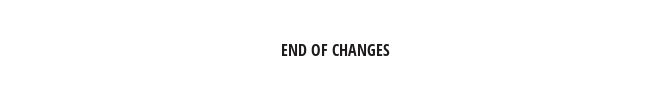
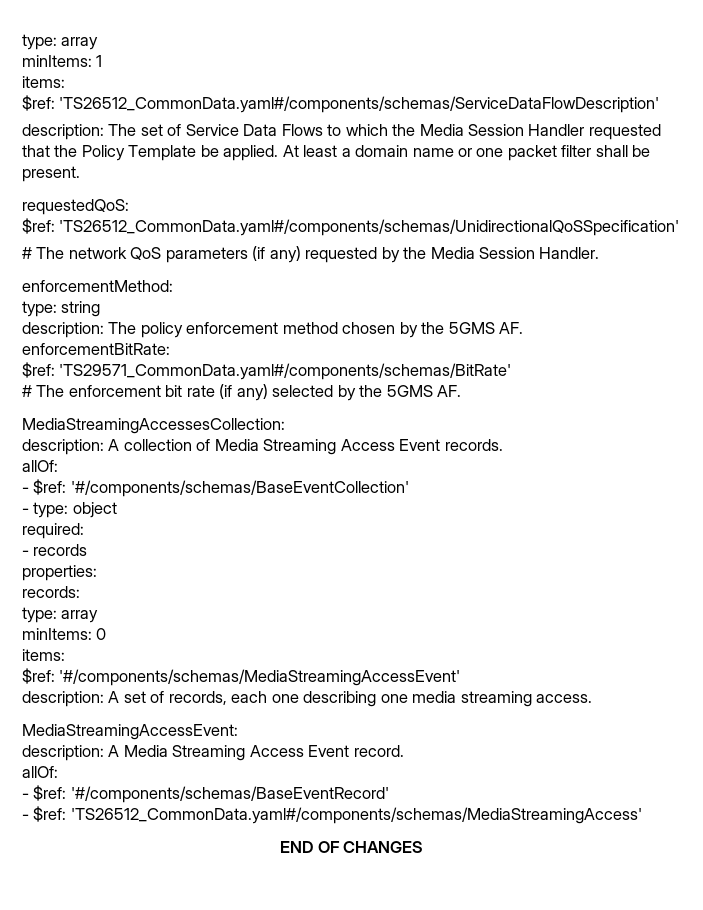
(280, 50) none -> [22,34,99,50] [22,55,103,67] [22,76,65,88] [22,95,660,113] [22,124,661,140] [22,145,651,161] [22,166,80,182] [22,199,129,215] [22,218,680,236] [22,246,600,263] [22,280,173,292] [22,301,101,317] [22,322,524,338] [22,343,170,355] [22,362,512,380] [22,384,462,401] [22,418,285,434] [22,439,503,455] [22,460,58,472] [22,479,409,497] [22,502,117,518] [22,523,84,539] [22,544,88,556] [22,565,97,581] [22,586,80,598] [22,607,99,623] [22,628,107,640] [22,649,65,661] [22,668,461,686] [22,691,593,707] [22,724,238,740] [22,745,404,761] [22,766,58,778] [22,785,389,803] [22,806,642,824] type: array // minItems: 1 // items: // $ref: 'TS26512_CommonData.yaml#/components/schemas/ServiceDataFlowDescription' // description: The set of Service Data Flows to which the Media Session Handler requested that the Policy Template be applied. At least a domain name or one packet filter shall be present. // requestedQoS: // $ref: 'TS26512_CommonData.yaml#/components/schemas/UnidirectionalQoSSpecification' // # The network QoS parameters (if any) requested by the Media Session Handler. // enforcementMethod: // type: string // description: The policy enforcement method chosen by the 5GMS AF. // enforcementBitRate: // $ref: 'TS29571_CommonData.yaml#/components/schemas/BitRate' // # The enforcement bit rate (if any) selected by the 5GMS AF. // MediaStreamingAccessesCollection: // description: A collection of Media Streaming Access Event records. // allOf: // - $ref: '#/components/schemas/BaseEventCollection' // - type: object // required: // - records // properties: // records: // type: array // minItems: 0 // items: // $ref: '#/components/schemas/MediaStreamingAccessEvent' // description: A set of records, each one describing one media streaming access. // MediaStreamingAccessEvent: // description: A Media Streaming Access Event record. // allOf: // - $ref: '#/components/schemas/BaseEventRecord' // - $ref: 'TS26512_CommonData.yaml#/components/schemas/MediaStreamingAccess' //

